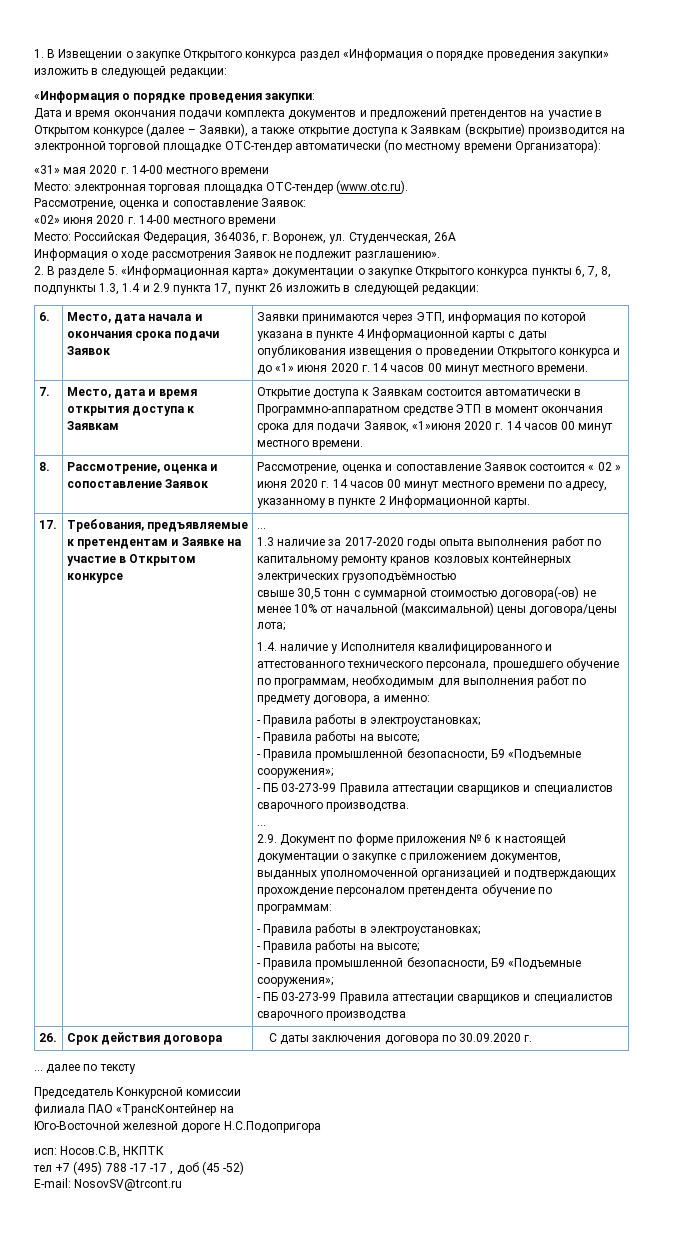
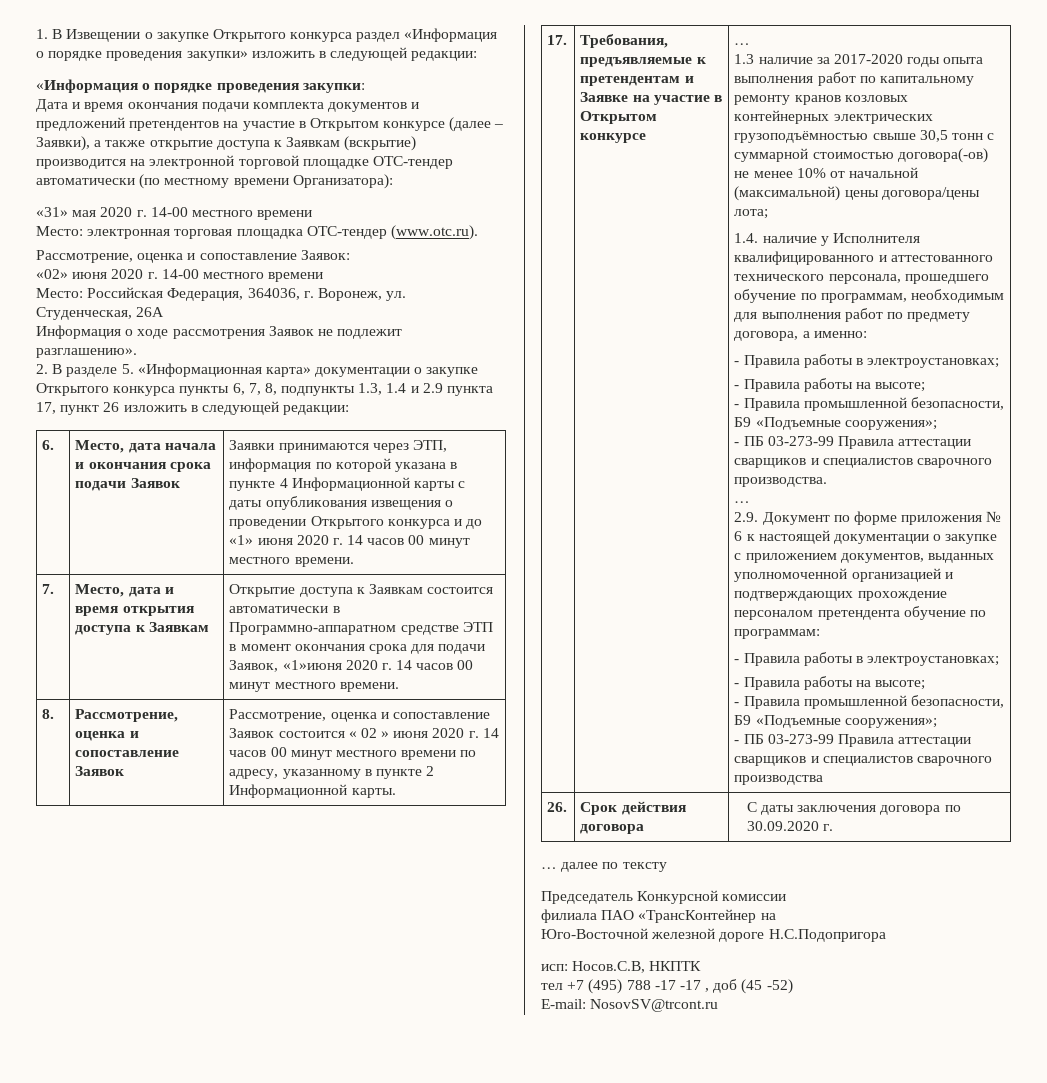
(457, 577) // -> (869, 137) none

